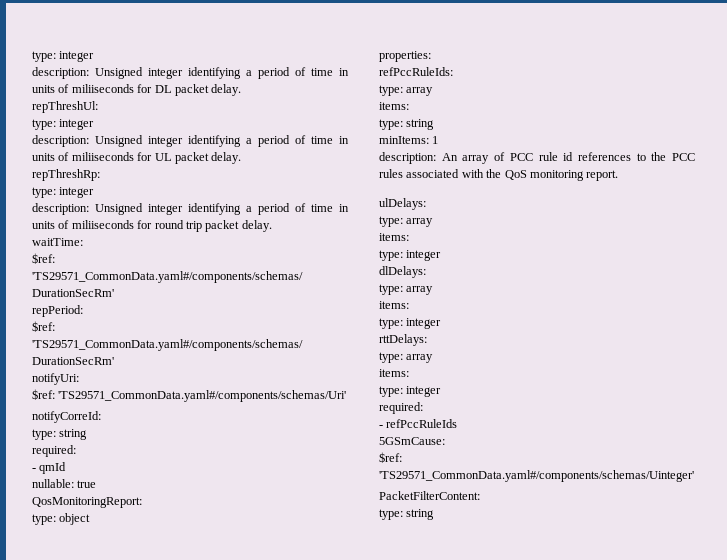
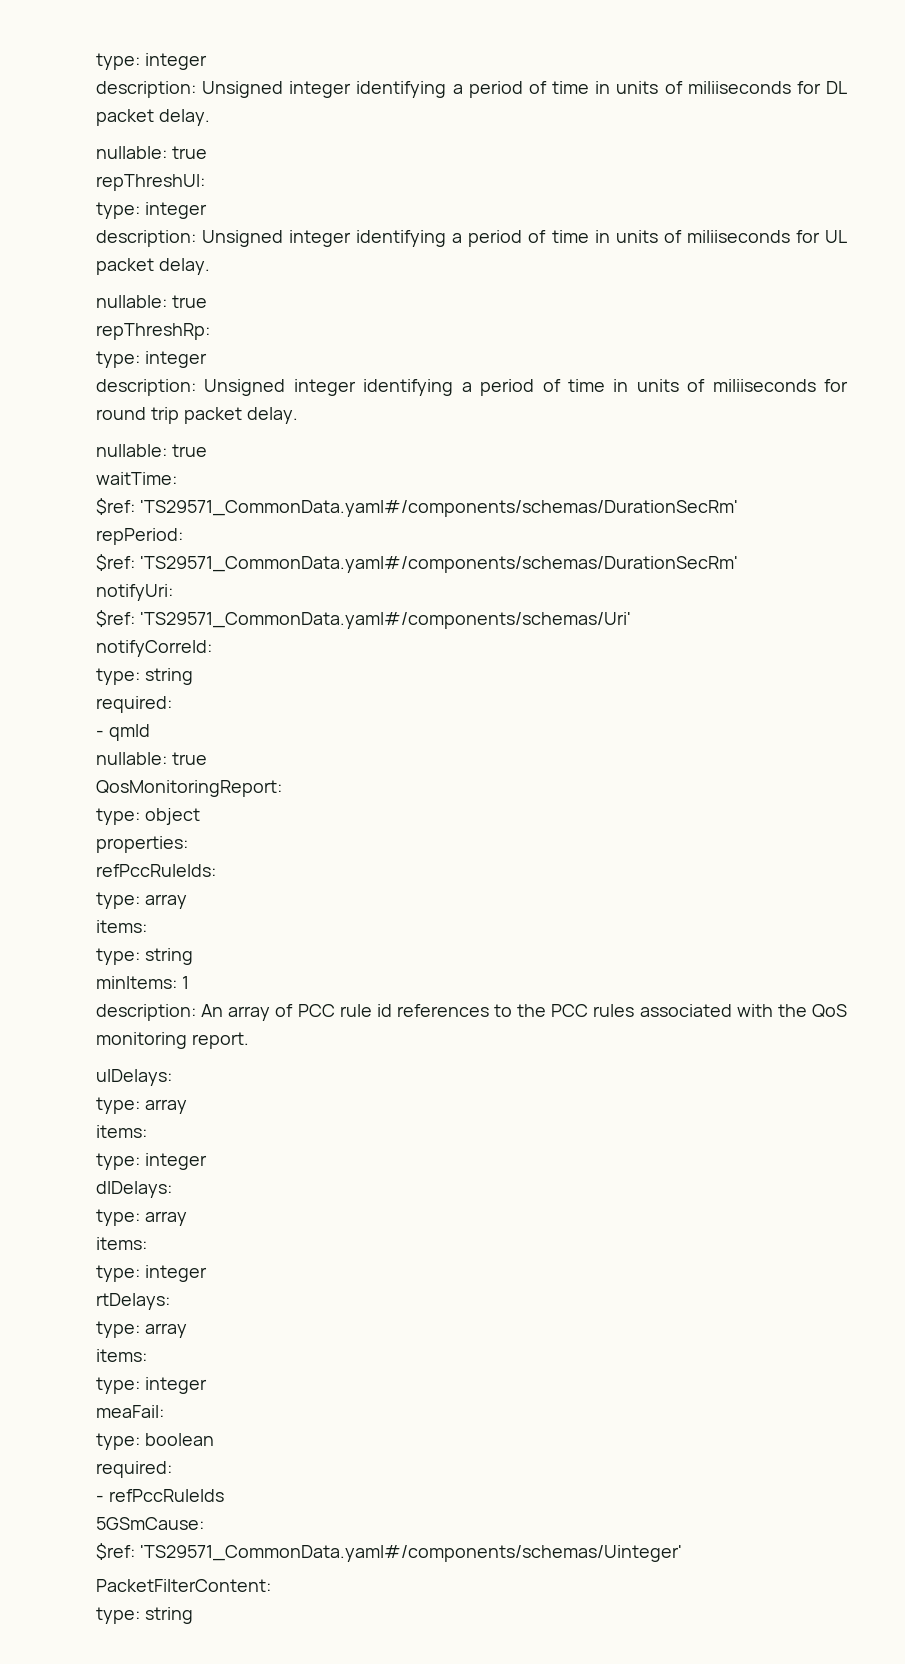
(242, 90) none -> [96,146,207,159] // nullable: true
(242, 158) none -> [96,295,207,308] // nullable: true
(272, 226) none -> [96,444,207,457] // nullable: true
[379,334,427,346] [379,352,434,363] [379,369,409,377] [379,386,442,397] rttDelays: // type: array // items: // type: integer -> [96,1293,170,1310] [96,1321,187,1338] [96,1349,147,1362] [96,1377,207,1394] [96,1405,164,1418] [96,1433,214,1450] rtDelays: // type: array // items: // type: integer // meaFail: // type: boolean

